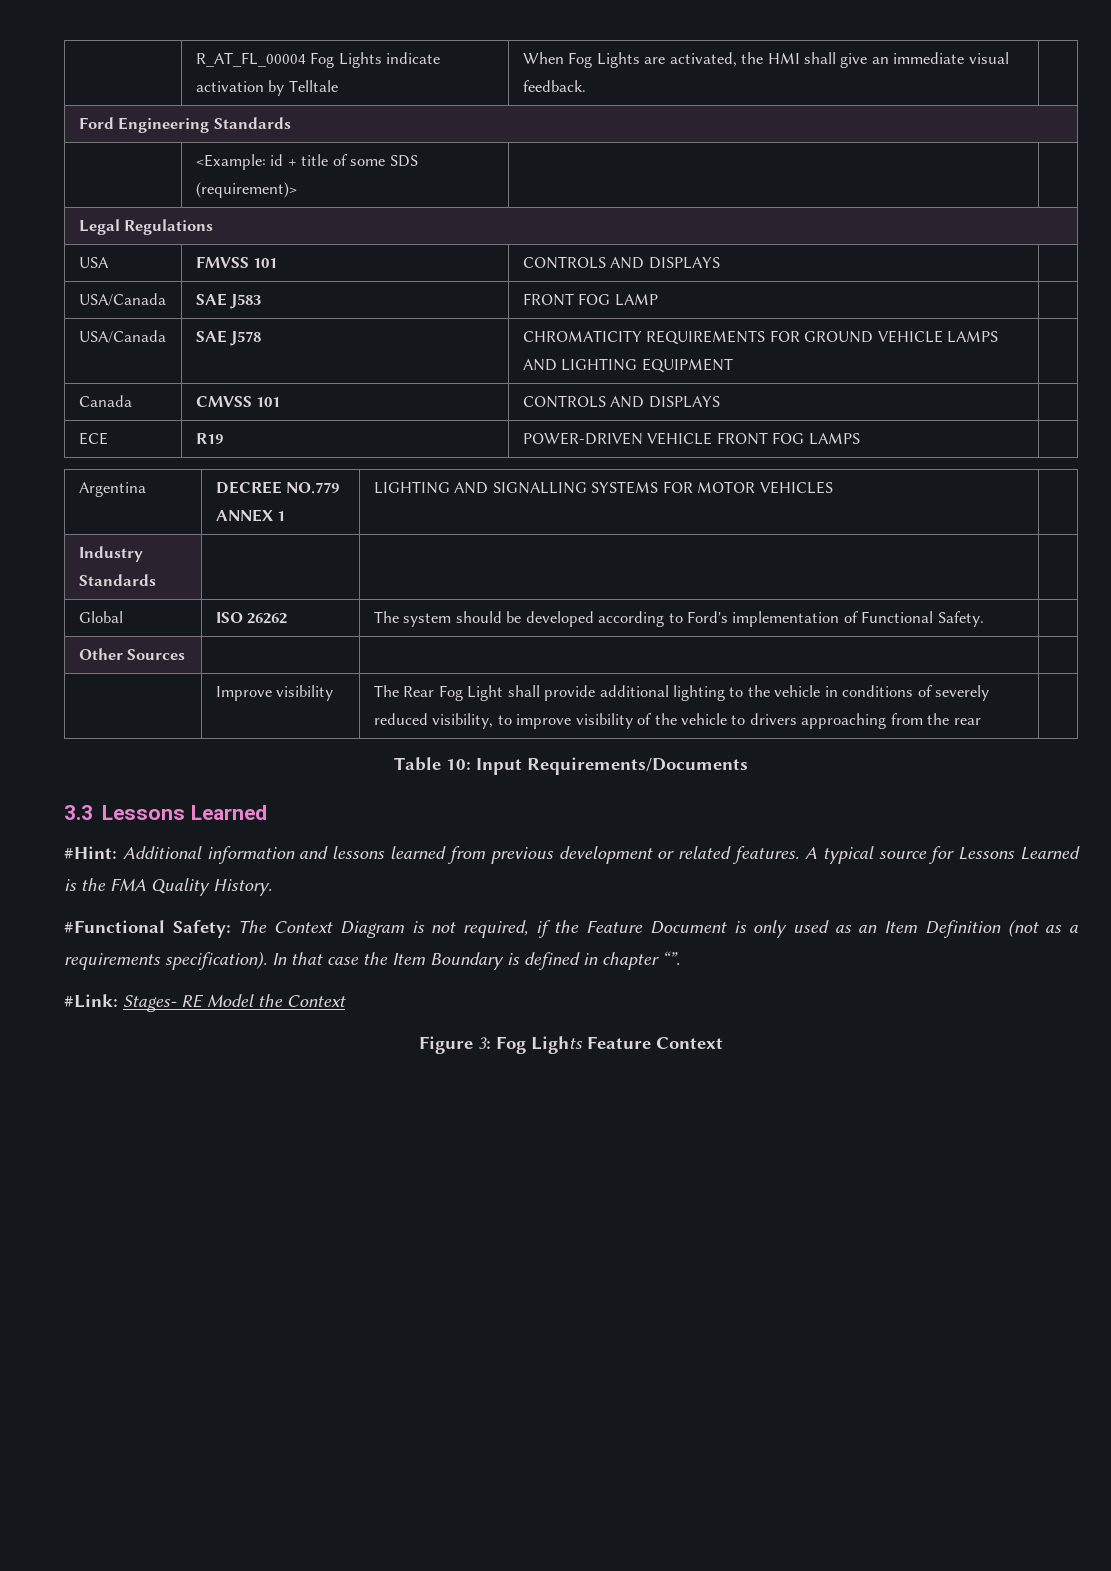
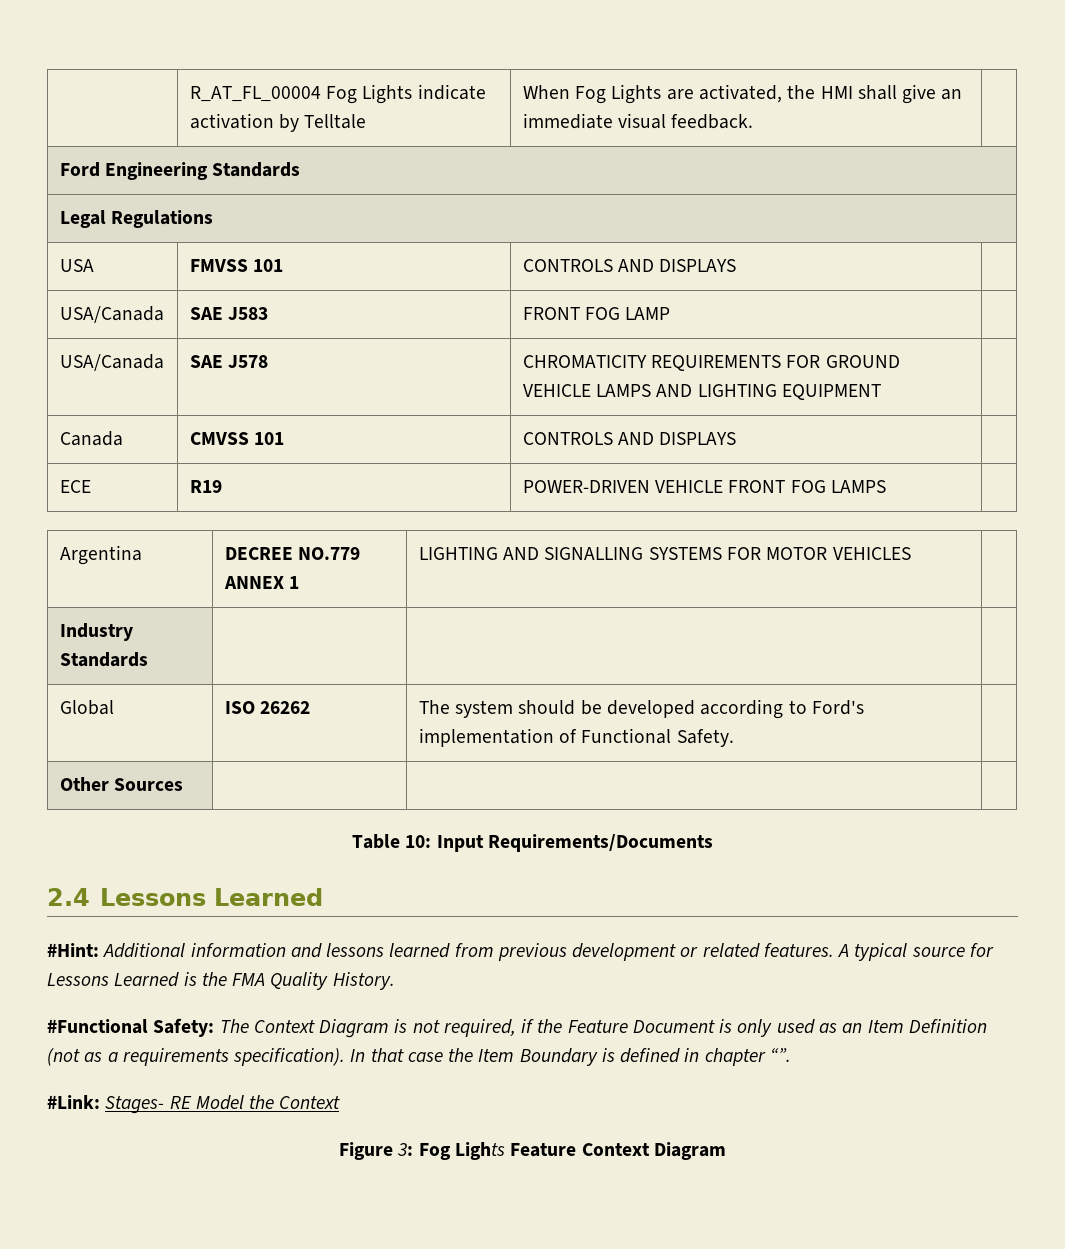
[195,154,418,170] [195,182,297,198] // | <Example: id + title of some SDS (requirement)> | | -> (301, 169) none
[215,685,334,701] [373,685,990,701] [373,713,981,729] // | Improve visibility | The Rear Fog Light shall provide additional lighting to the vehicle in conditions of severely reduced visibility, to improve visibility of the vehicle to drivers approaching from the rear | -> (184, 784) none
[64,805,93,820] 3.3 -> [47,888,90,906] 2.4
(723, 1043) none -> [653,1142,726,1160] Diagram

